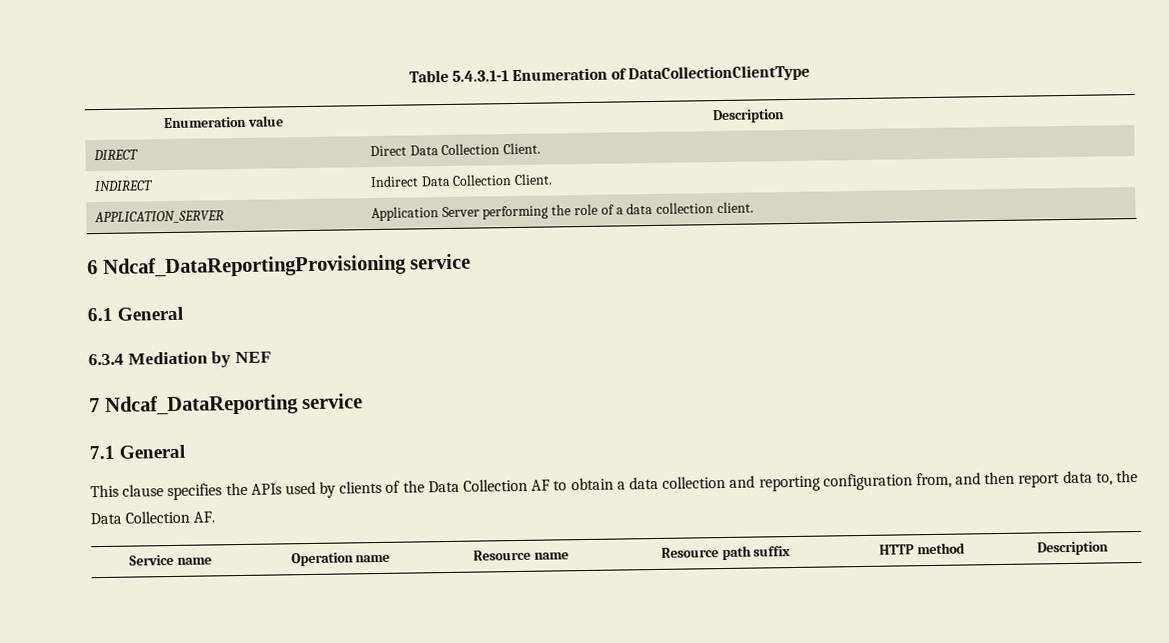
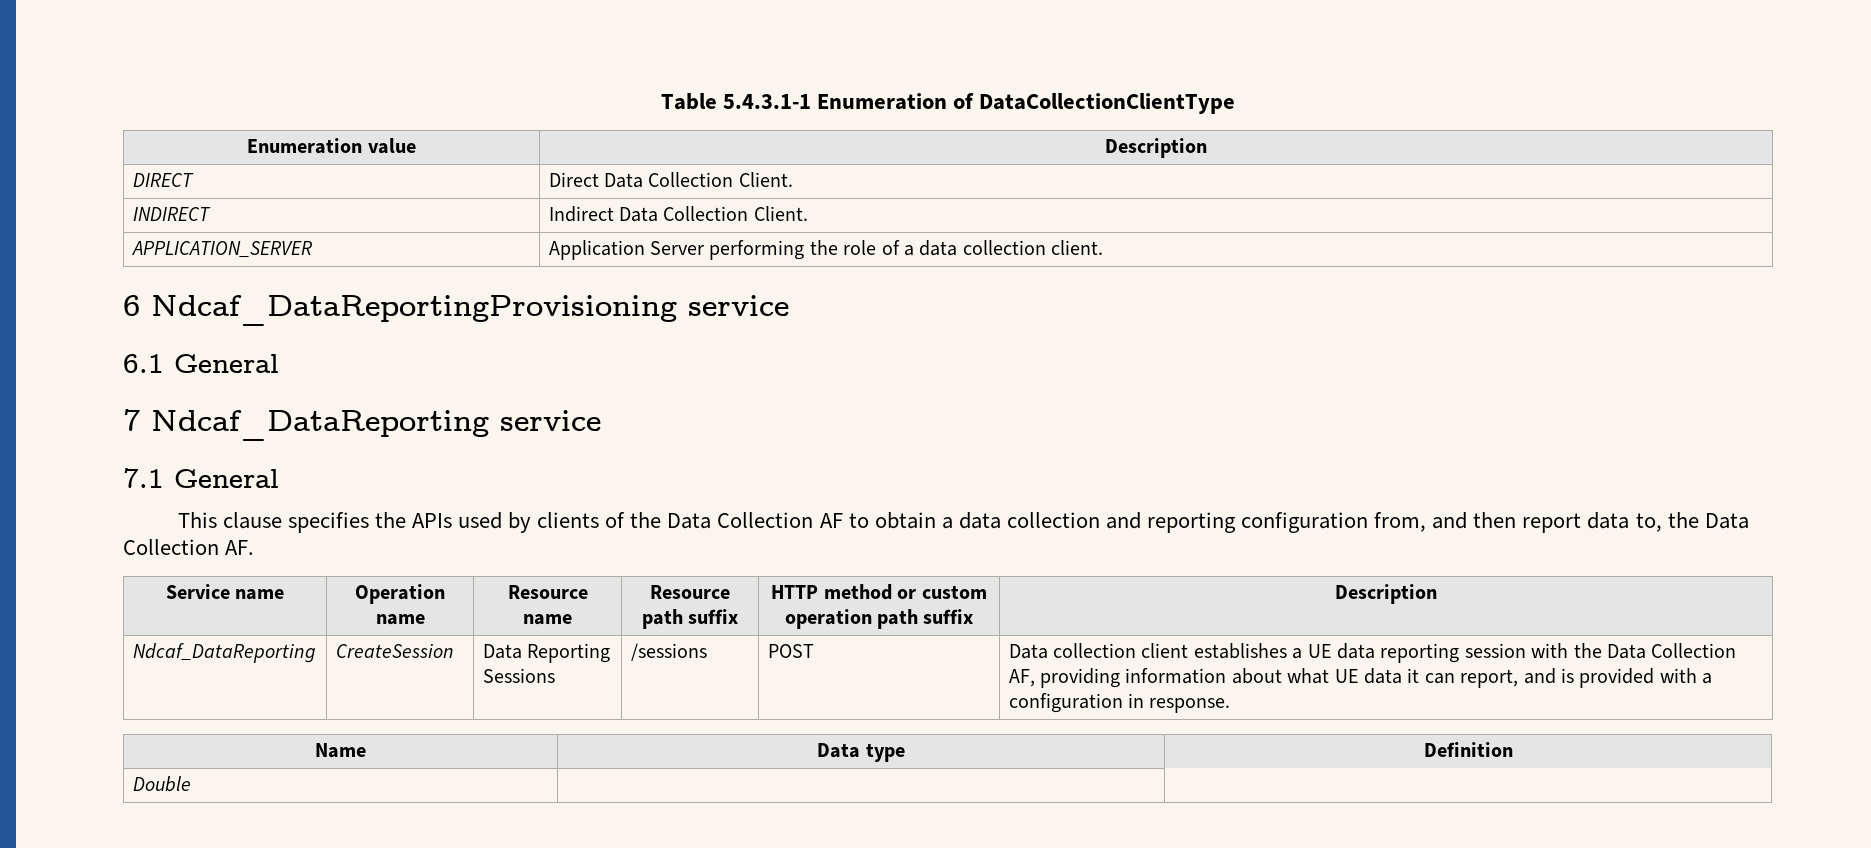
[88,351,273,368] // 6.3.4 Mediation by NEF -> (279, 363) none
[1036,541,1109,556] | Description -> [897,585,987,599] [784,609,974,629] [1335,584,1437,604] [132,643,316,663] [335,643,454,658] [482,643,610,663] [482,668,555,683] [630,643,707,661] [767,644,814,658] [1008,643,1737,663] [1008,668,1713,688] [1008,693,1231,713] [315,743,366,758] [817,743,905,762] [1423,742,1513,757] [132,776,191,792] or custom operation path suffix | Description // Ndcaf_DataReporting | CreateSession | Data Reporting Sessions | /sessions | POST | Data collection client establishes a UE data reporting session with the Data Collection AF, providing information about what UE data it can report, and is provided with a configuration in response. // Name | Data type | Definition // Double | |

